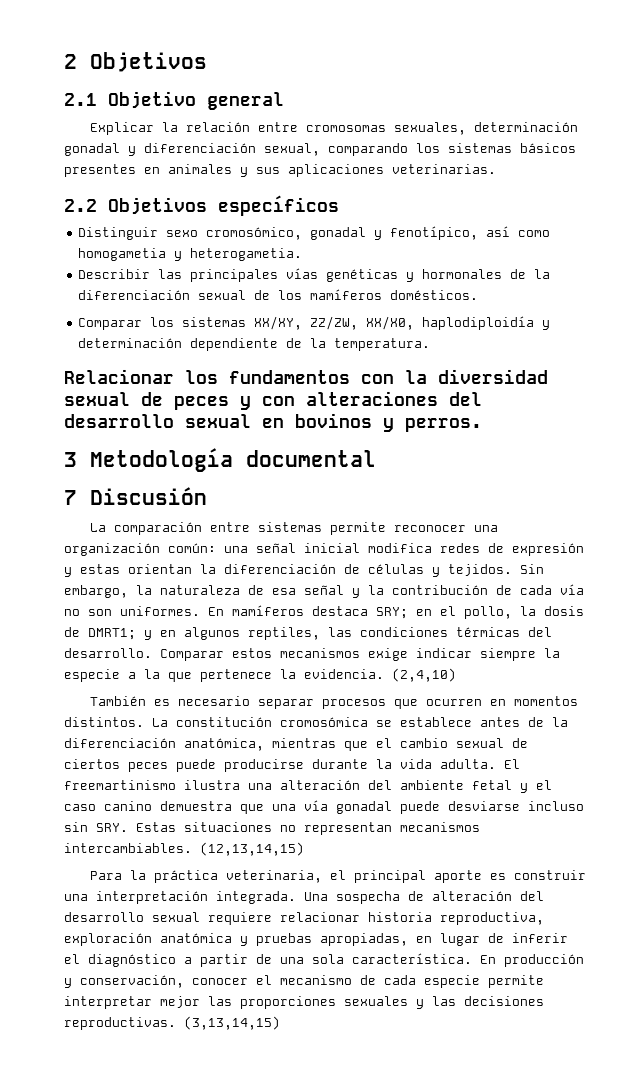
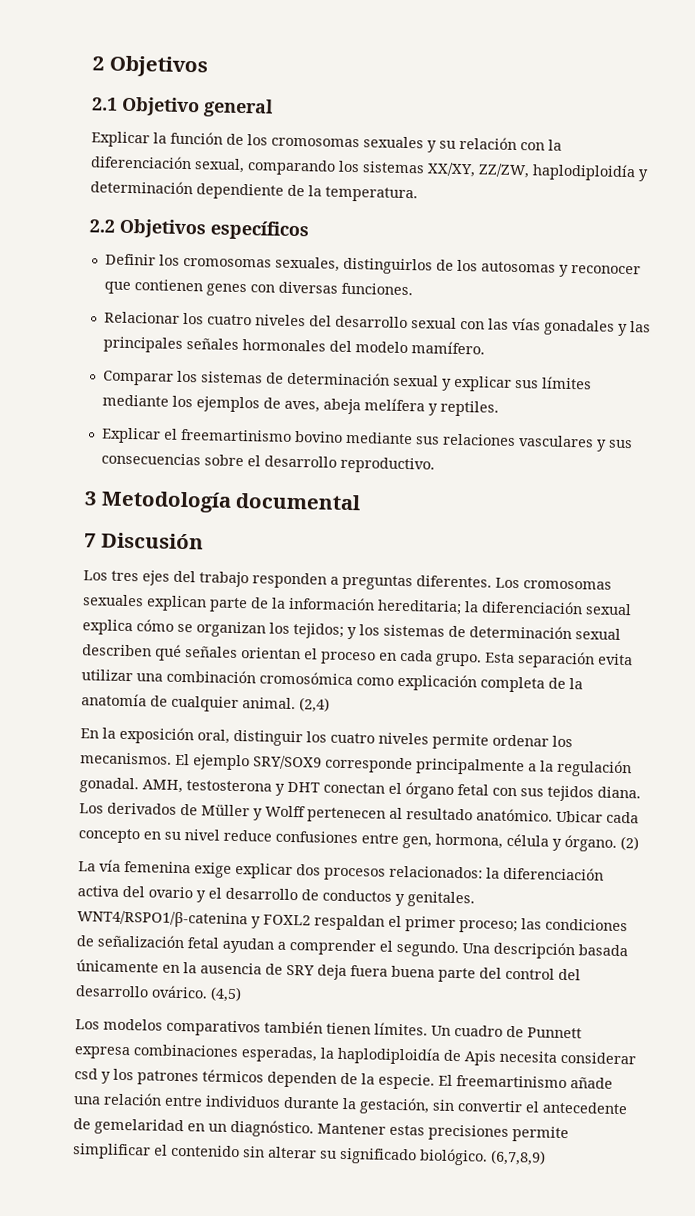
[186,122,579,135] [64,143,136,156] relación entre cromosomas sexuales, determinación gonadal y -> [170,131,562,153] función de los cromosomas sexuales y su relación con la
[520,143,576,153] [64,164,496,177] [64,195,339,216] [78,226,551,240] [78,248,303,261] [78,268,551,282] [78,289,479,300] [78,317,247,330] básicos presentes en animales y sus aplicaciones veterinarias. // 2.2 Objetivos específicos // Distinguir sexo cromosómico, gonadal y fenotípico, así como homogametia y heterogametia. // Describir las principales vías genéticas y hormonales de la diferenciación sexual de los mamíferos domésticos. // Comparar los sistemas -> (425, 167) none
[366,316,415,330] XX/X0, -> (530, 171) none
[64,369,548,384] [64,391,482,410] [64,413,482,432] Relacionar los fundamentos con la diversidad sexual de peces y con alteraciones del desarrollo sexual en bovinos y perros. -> [89,218,309,241] [104,253,641,277] [103,279,413,297] [103,311,651,337] [102,336,485,355] [102,370,592,392] [101,394,499,417] [100,427,633,452] [100,452,435,474] 2.2 Objetivos específicos // Definir los cromosomas sexuales, distinguirlos de los autosomas y reconocer que contienen genes con diversas funciones. // Relacionar los cuatro niveles del desarrollo sexual con las vías gonadales y las principales señales hormonales del modelo mamífero. // Comparar los sistemas de determinación sexual y explicar sus límites mediante los ejemplos de aves, abeja melífera y reptiles. // Explicar el freemartinismo bovino mediante sus relaciones vasculares y sus consecuencias sobre el desarrollo reproductivo.
[90,522,499,535] [64,543,584,556] [64,564,544,577] [64,584,584,598] [64,605,584,619] [64,627,552,640] [64,648,560,661] [64,668,456,682] [90,696,579,709] [64,717,568,727] [64,738,528,751] [64,759,520,772] [64,780,552,793] [64,800,584,814] [64,822,480,835] [64,842,304,856] [90,870,587,883] [64,891,544,904] [64,912,544,925] [64,933,568,946] [64,953,584,967] [64,975,544,988] [64,996,544,1009] [64,1016,280,1030] La comparación entre sistemas permite reconocer una organización común: una señal inicial modifica redes de expresión y estas orientan la diferenciación de células y tejidos. Sin embargo, la naturaleza de esa señal y la contribución de cada vía no son uniformes. En mamíferos destaca SRY; en el pollo, la dosis de DMRT1; y en algunos reptiles, las condiciones térmicas del desarrollo. Comparar estos mecanismos exige indicar siempre la especie a la que pertenece la evidencia. (2,4,10) // También es necesario separar procesos que ocurren en momentos distintos. La constitución cromosómica se establece antes de la diferenciación anatómica, mientras que el cambio sexual de ciertos peces puede producirse durante la vida adulta. El freemartinismo ilustra una alteración del ambiente fetal y el caso canino demuestra que una vía gonadal puede desviarse incluso sin SRY. Estas situaciones no representan mecanismos intercambiables. (12,13,14,15) // Para la práctica veterinaria, el principal aporte es construir una interpretación integrada. Una sospecha de alteración del desarrollo sexual requiere relacionar historia reproductiva, exploración anatómica y pruebas apropiadas, en lugar de inferir el diagnóstico a partir de una sola característica. En producción y conservación, conocer el mecanismo de cada especie permite interpretar mejor las proporciones sexuales y las decisiones reproductivas. (3,13,14,15) -> [83,570,612,591] [83,594,632,616] [82,619,621,640] [82,644,633,669] [81,669,583,693] [81,693,330,713] [80,726,573,750] [80,752,632,778] [79,777,641,802] [79,802,639,824] [78,828,639,852] [78,859,604,881] [77,885,475,908] [77,910,628,934] [76,934,628,960] [76,959,581,983] [75,985,242,1003] [75,1018,582,1039] [74,1044,636,1066] [74,1068,613,1090] [73,1092,628,1115] [73,1118,569,1143] [72,1143,546,1166] Los tres ejes del trabajo responden a preguntas diferentes. Los cromosomas sexuales explican parte de la información hereditaria; la diferenciación sexual explica cómo se organizan los tejidos; y los sistemas de determinación sexual describen qué señales orientan el proceso en cada grupo. Esta separación evita utilizar una combinación cromosómica como explicación completa de la anatomía de cualquier animal. (2,4) // En la exposición oral, distinguir los cuatro niveles permite ordenar los mecanismos. El ejemplo SRY/SOX9 corresponde principalmente a la regulación gonadal. AMH, testosterona y DHT conectan el órgano fetal con sus tejidos diana. Los derivados de Müller y Wolff pertenecen al resultado anatómico. Ubicar cada concepto en su nivel reduce confusiones entre gen, hormona, célula y órgano. (2) // La vía femenina exige explicar dos procesos relacionados: la diferenciación activa del ovario y el desarrollo de conductos y genitales. WNT4/RSPO1/β-catenina y FOXL2 respaldan el primer proceso; las condiciones de señalización fetal ayudan a comprender el segundo. Una descripción basada únicamente en la ausencia de SRY deja fuera buena parte del control del desarrollo ovárico. (4,5) // Los modelos comparativos también tienen límites. Un cuadro de Punnett expresa combinaciones esperadas, la haplodiploidía de Apis necesita considerar csd y los patrones térmicos dependen de la especie. El freemartinismo añade una relación entre individuos durante la gestación, sin convertir el antecedente de gemelaridad en un diagnóstico. Mantener estas precisiones permite simplificar el contenido sin alterar su significado biológico. (6,7,8,9)

